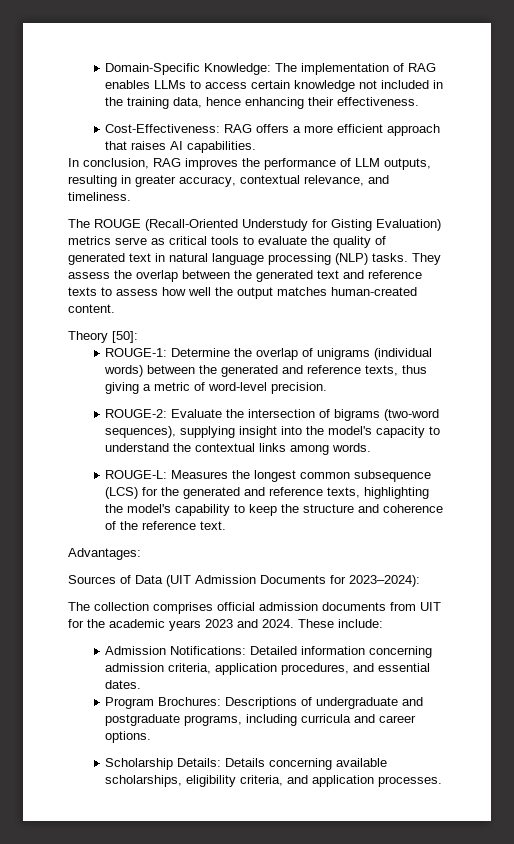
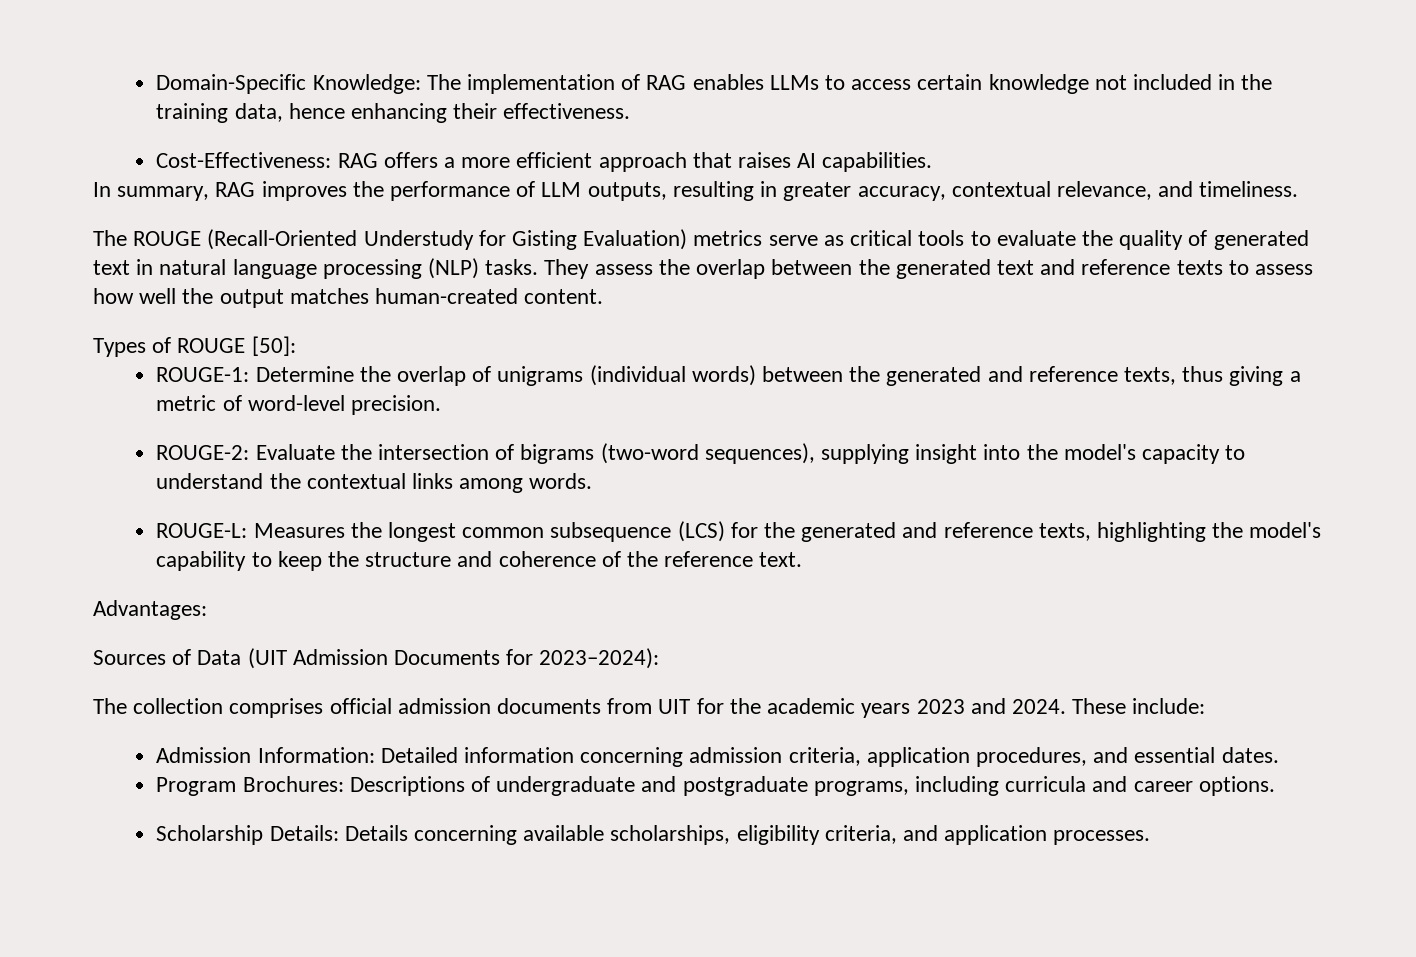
[83,158,149,169] conclusion, -> [117,186,210,201] summary,
[68,331,108,343] Theory -> [93,337,246,357] Types of ROUGE
[170,646,247,655] Notifications: -> [257,747,375,763] Information:

